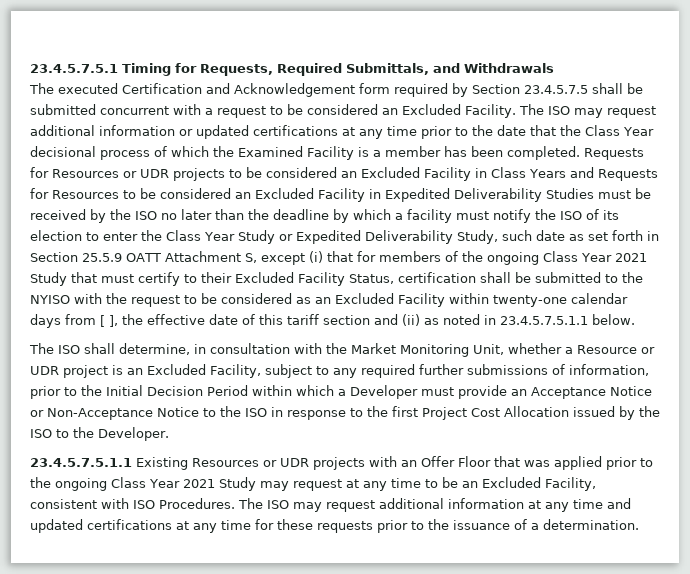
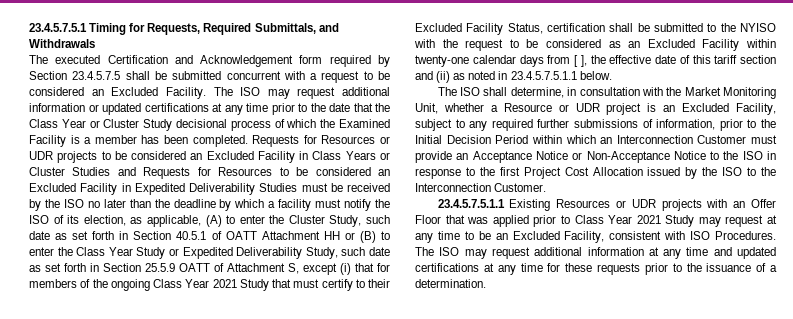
(654, 131) none -> [89,119,173,131] or Cluster Study
(566, 173) none -> [379,152,390,160] [29,167,111,176] or Cluster Studies
[30,230,82,241] election -> [83,215,390,227] [29,231,376,243] election, as applicable, (A) to enter the Cluster Study, such date as set forth in Section 40.5.1 of OATT Attachment HH or (B)
(161, 257) none -> [214,263,224,272] of
[338,385,418,399] a Developer -> [600,135,747,144] an Interconnection Customer
[98,427,169,441] Developer. -> [415,183,547,192] Interconnection Customer.
[30,477,107,491] the ongoing -> (570, 219) none

